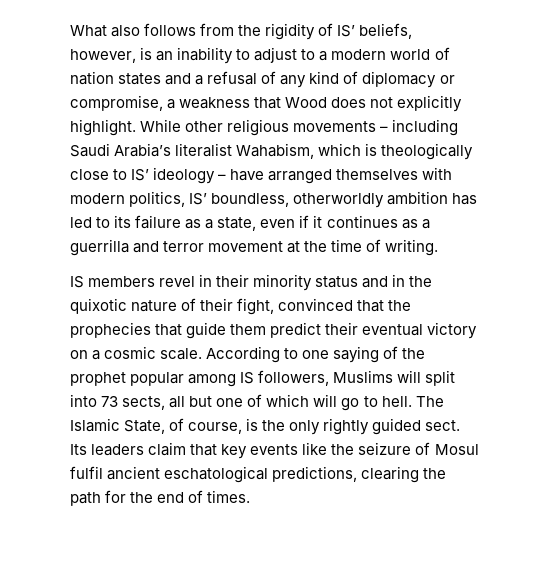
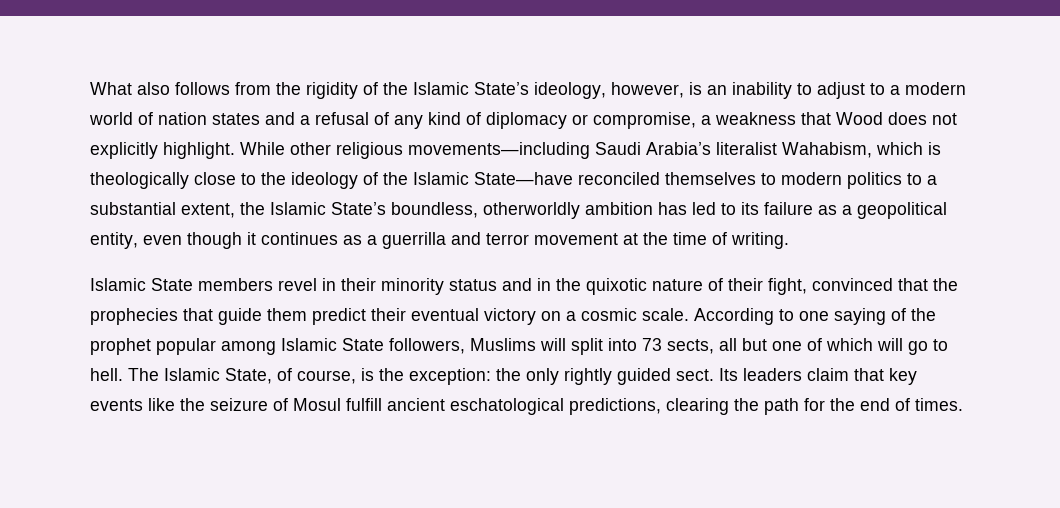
[337,23,413,39] IS’ beliefs, -> [383,82,606,99] the Islamic State’s ideology,
[293,119,459,136] movements – including -> [408,142,590,159] movements—including
[131,167,453,184] [70,191,208,207] IS’ ideology – have arranged themselves with modern politics, IS’ -> [261,172,937,189] [90,202,386,218] the ideology of the Islamic State—have reconciled themselves to modern politics to a substantial extent, the Islamic State’s
[217,215,310,231] state, even if -> [857,202,947,219] [90,232,242,249] geopolitical entity, even though
[70,276,84,288] IS -> [90,278,193,291] Islamic State
[240,372,255,384] IS -> [281,338,384,351] Islamic State
(286, 425) none -> [409,368,521,385] exception: the
[70,466,103,479] fulfil -> [346,398,382,411] fulfill

